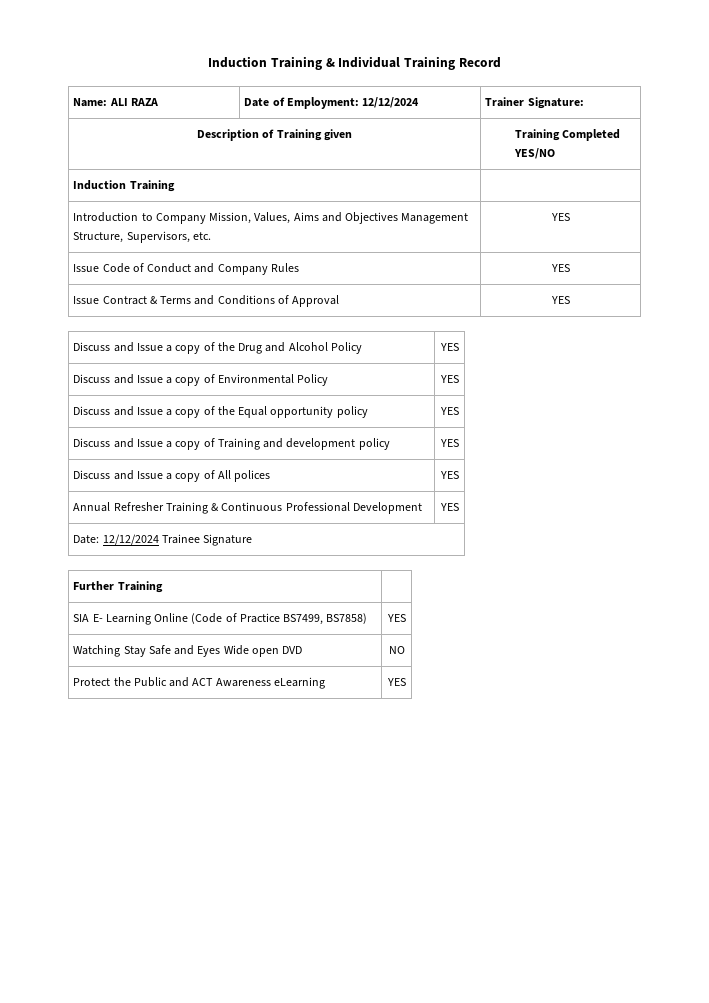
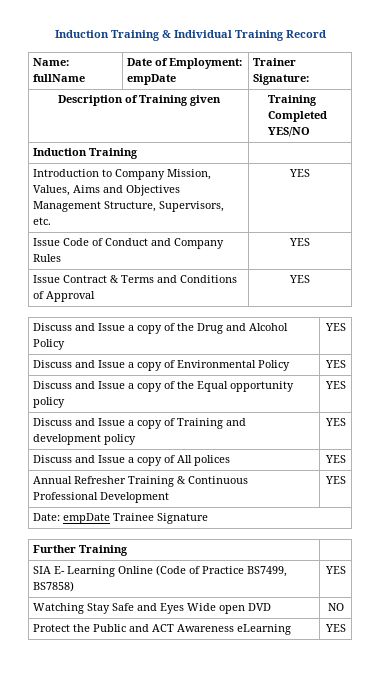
[109,98,158,106] ALI RAZA -> [33,74,86,82] fullName
[362,97,420,108] 12/12/2024 -> [127,74,177,85] empDate
[102,534,159,545] 12/12/2024 -> [63,513,111,524] empDate

